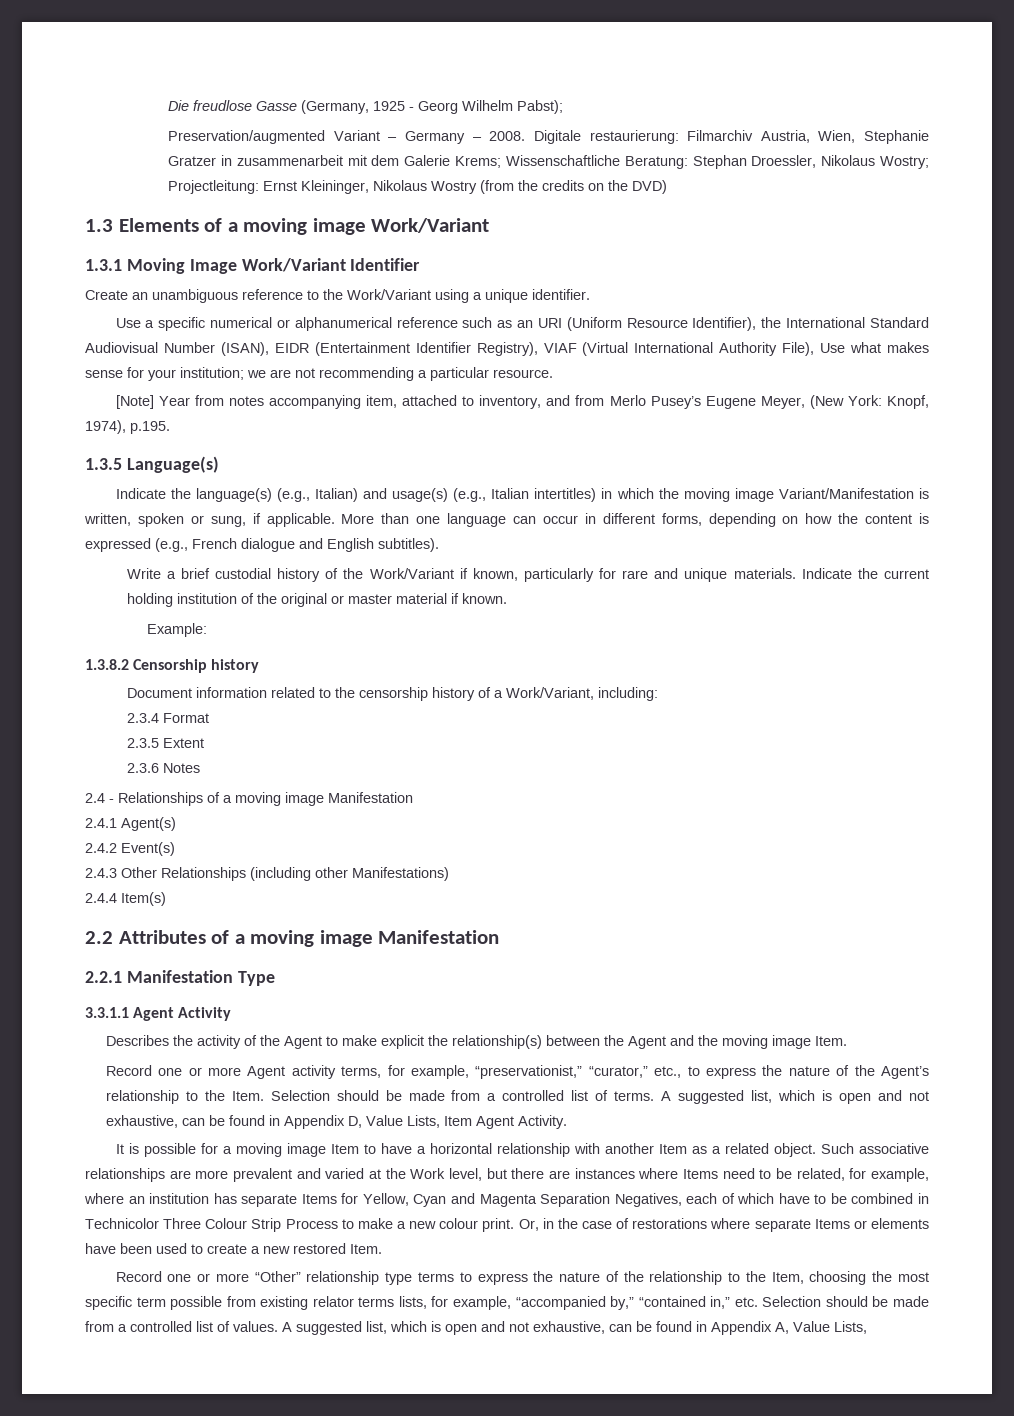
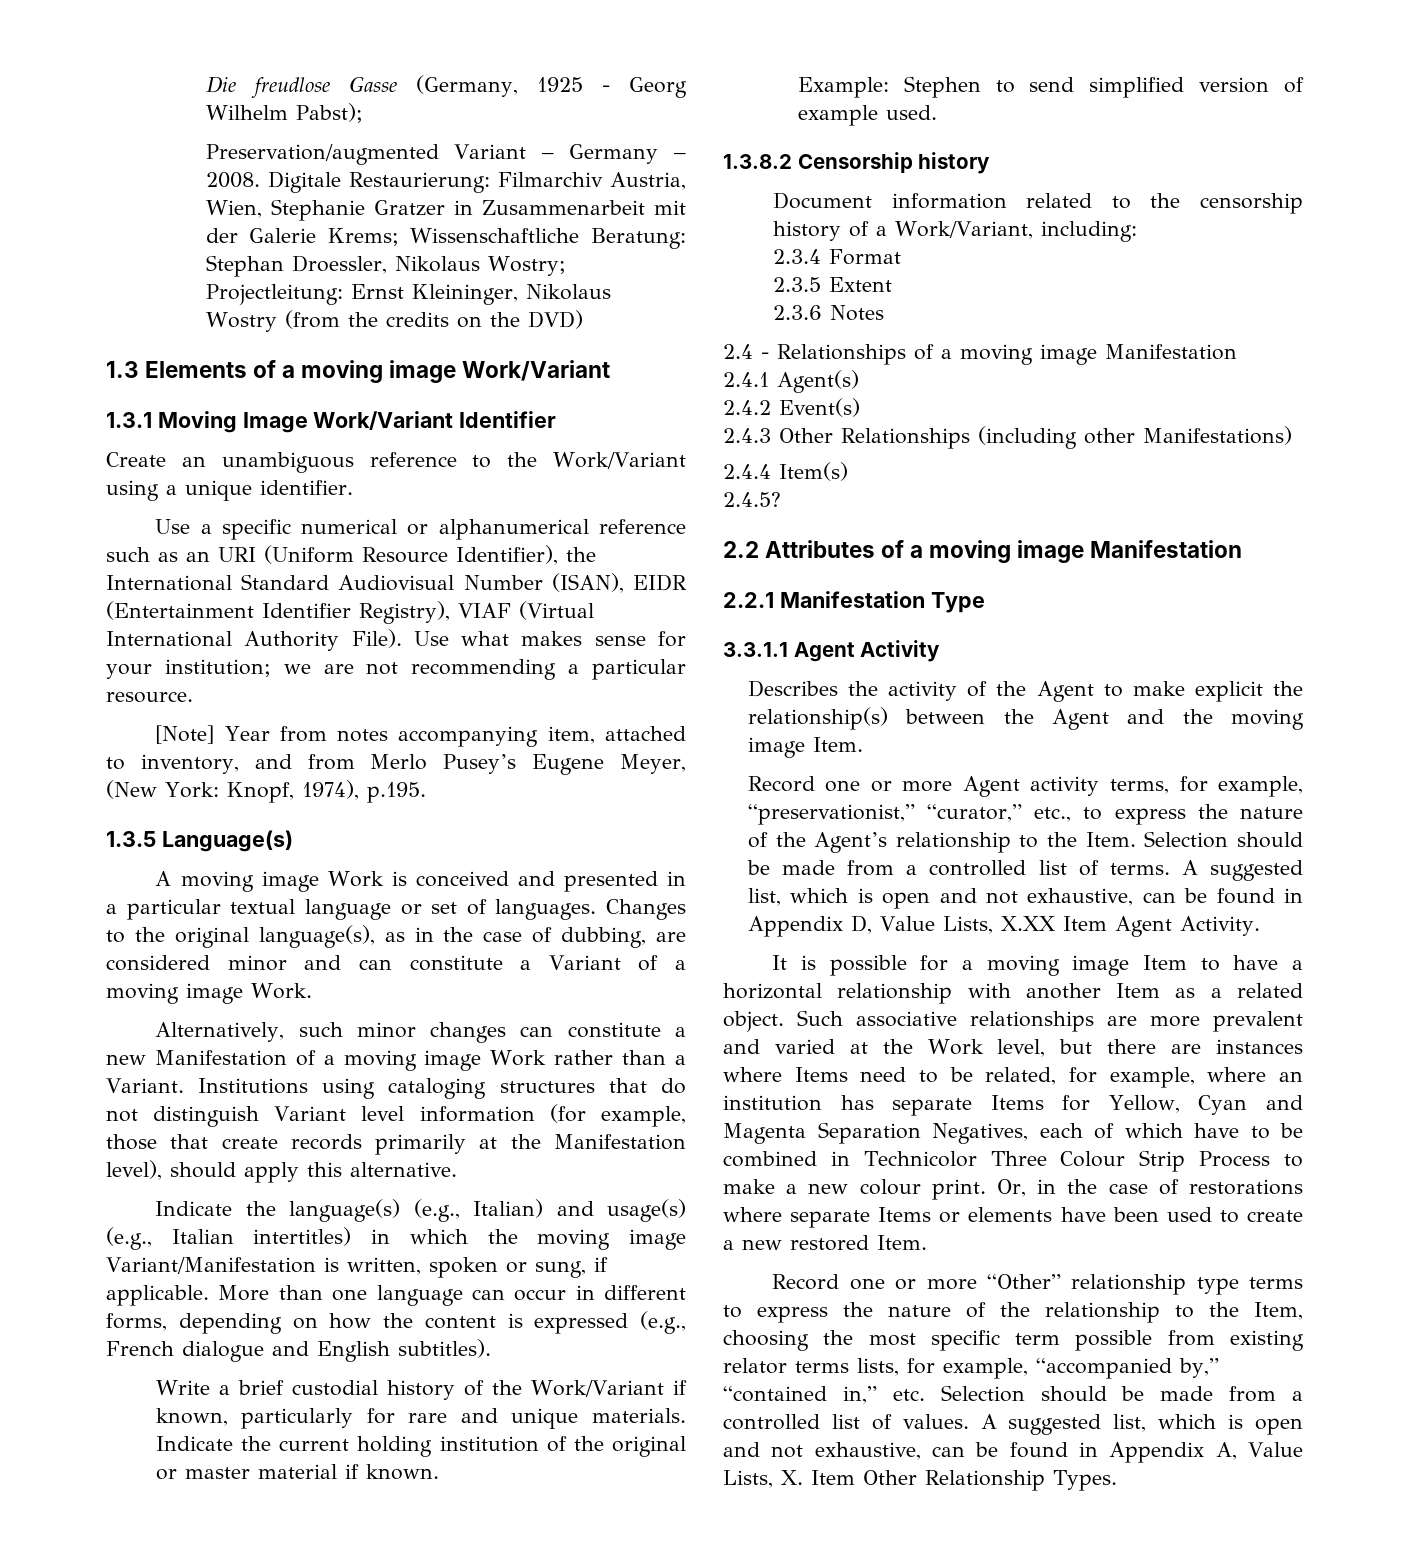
[589,130,679,144] restaurierung: -> [348,172,490,193] Restaurierung:
[236,155,400,166] zusammenarbeit mit dem -> [481,200,686,215] [205,228,238,243] Zusammenarbeit mit der
[782,342,815,356] File), -> [351,629,402,648] File).
(219, 464) none -> [155,871,686,892] [106,899,686,920] [106,925,686,948] [106,955,686,971] [106,983,312,1004] [155,1022,686,1043] [106,1050,686,1071] [106,1078,686,1099] [106,1104,686,1127] [106,1134,686,1155] [106,1160,457,1183] // A moving image Work is conceived and presented in a particular textual language or set of languages. Changes to the original language(s), as in the case of dubbing, are considered minor and can constitute a Variant of a moving image Work. // Alternatively, such minor changes can constitute a new Manifestation of a moving image Work rather than a Variant. Institutions using cataloging structures that do not distinguish Variant level information (for example, those that create records primarily at the Manifestation level), should apply this alternative.
(208, 630) none -> [903,76,1304,98] [797,105,937,126] Stephen to send simplified version of example used.
(166, 899) none -> [723,492,781,507] // 2.4.5?
(440, 1121) none -> [1000,916,1055,931] X.XX
(867, 1327) none -> [781,1470,1117,1491] X. Item Other Relationship Types.

